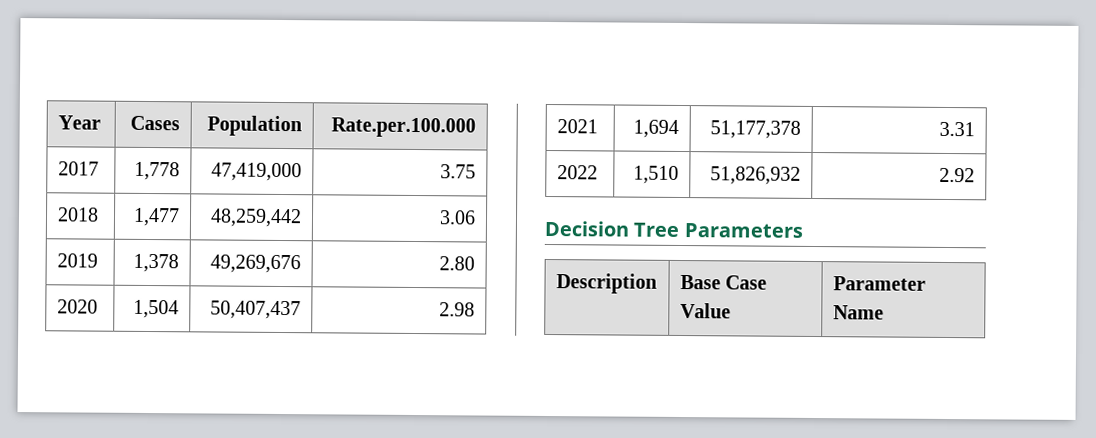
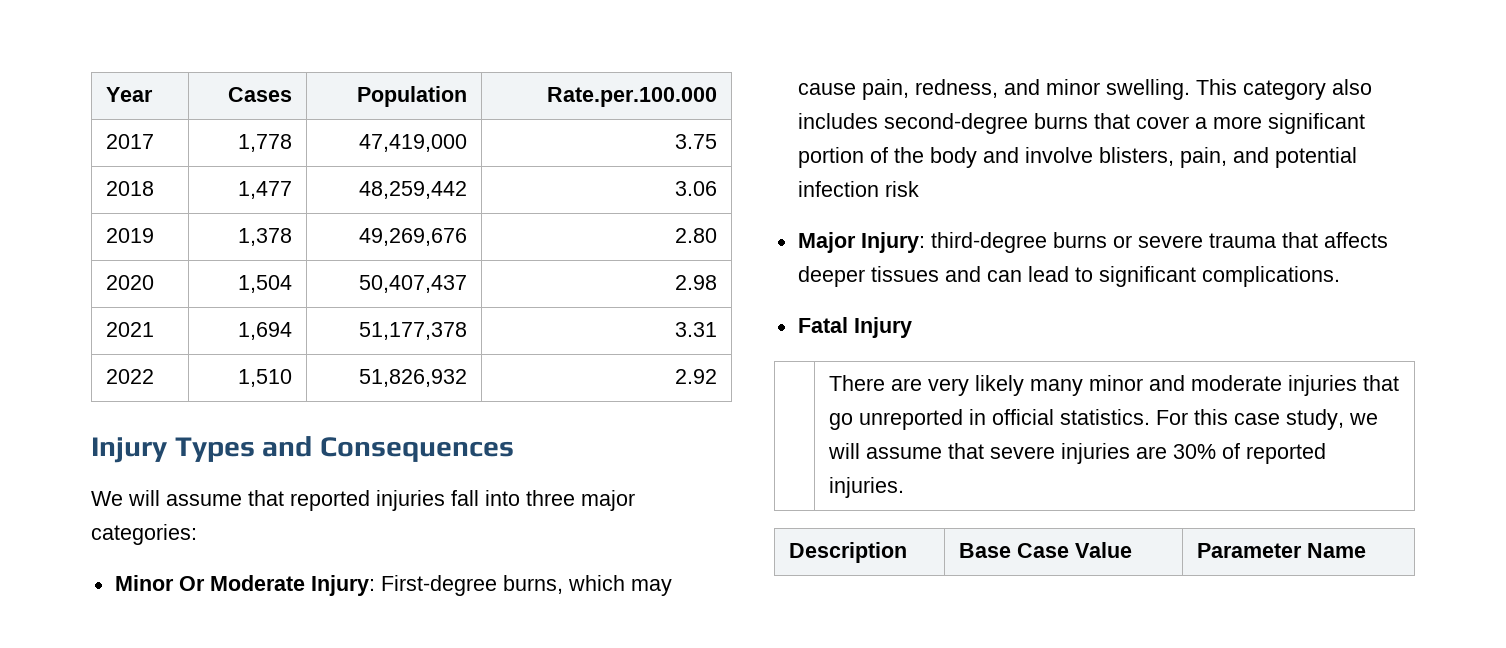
[544,220,803,238] Decision Tree Parameters -> [91,436,515,463] [91,490,635,511] [91,524,197,545] [114,575,672,596] [797,79,1372,100] [797,113,1365,134] [797,147,1357,168] [797,181,919,197] [797,232,1388,253] [797,266,1340,287] [797,317,912,338] [828,375,1399,396] [828,409,1378,430] [827,443,1326,464] [828,477,904,498] Injury Types and Consequences // We will assume that reported injuries fall into three major categories: // Minor Or Moderate Injury: First-degree burns, which may cause pain, redness, and minor swelling. This category also includes second-degree burns that cover a more significant portion of the body and involve blisters, pain, and potential infection risk // Major Injury: third-degree burns or severe trauma that affects deeper tissues and can lead to significant complications. // Fatal Injury // | There are very likely many minor and moderate injuries that go unreported in official statistics. For this case study, we will assume that severe injuries are 30% of reported injuries.

